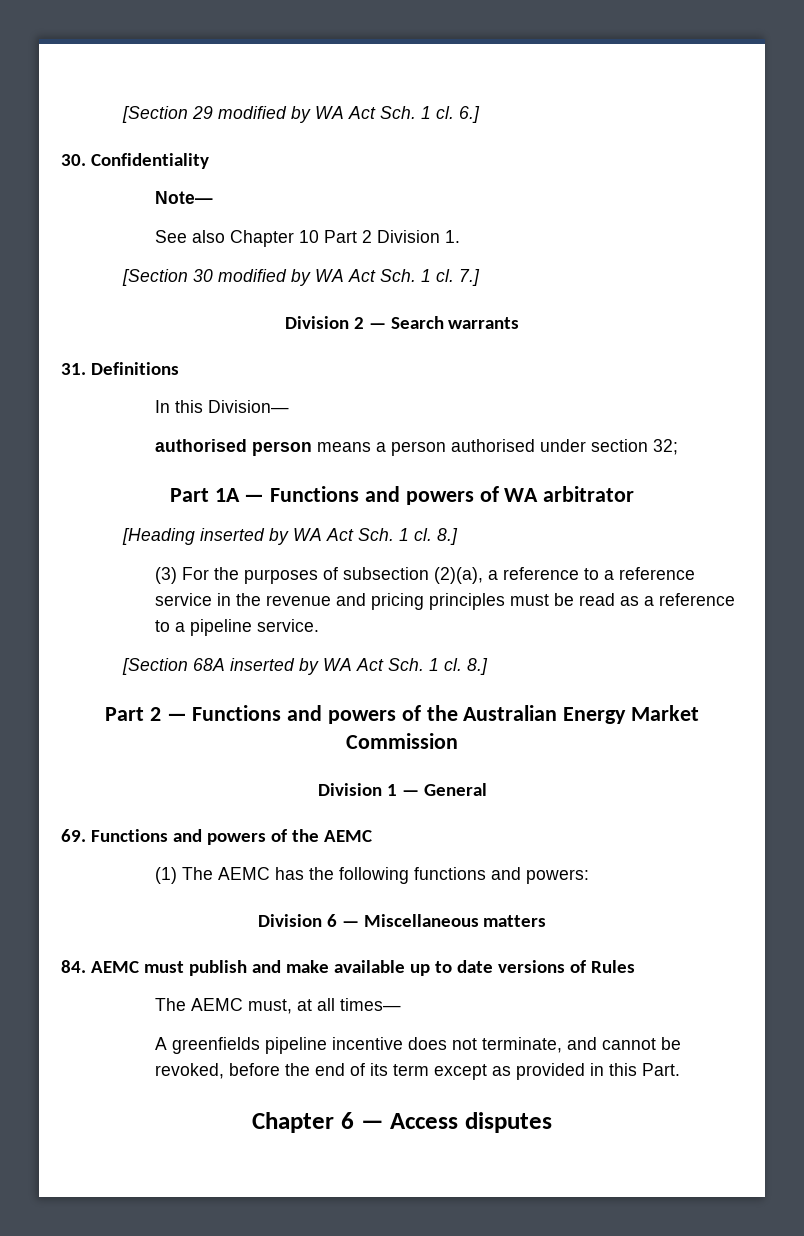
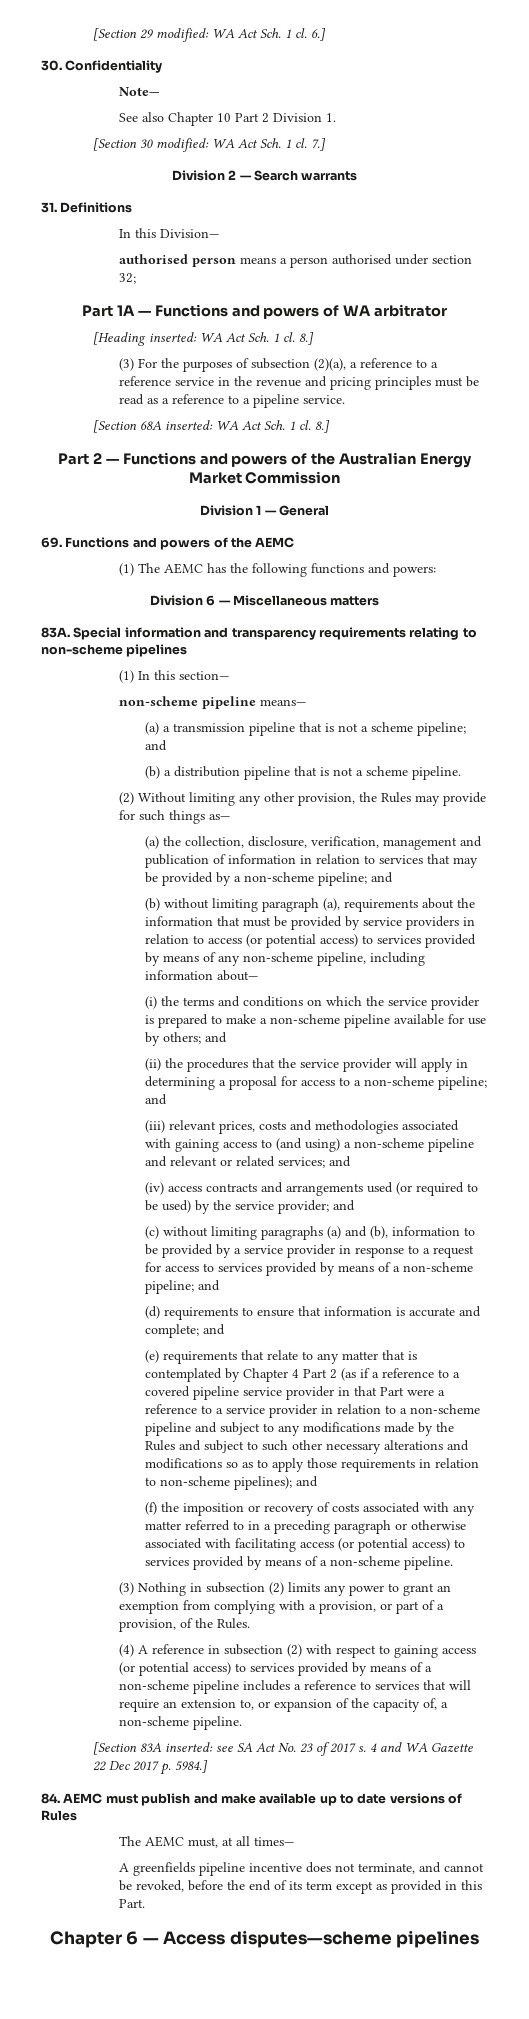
[218,106,312,123] modified by -> [156,28,210,42] modified:
[218,269,312,286] modified by -> [156,138,210,152] modified:
[200,528,290,545] inserted by -> [149,332,198,342] inserted:
[230,658,320,675] inserted by -> [165,420,214,430] inserted:
(547, 921) none -> [41,627,477,640] [41,644,188,657] [119,670,230,683] [119,696,307,709] [145,722,467,736] [145,740,168,751] [145,766,462,780] [119,792,487,806] [119,810,231,824] [145,836,483,850] [145,854,479,868] [145,872,394,886] [145,898,476,912] [145,916,476,930] [145,934,477,948] [145,952,426,966] [145,970,259,981] [145,996,480,1010] [145,1014,487,1028] [145,1032,228,1046] [145,1058,469,1072] [145,1076,488,1090] [145,1094,168,1105] [145,1120,460,1134] [145,1138,475,1152] [145,1156,352,1168] [145,1182,479,1196] [145,1200,356,1214] [145,1226,476,1240] [145,1244,475,1258] [145,1262,474,1276] [145,1280,221,1294] [145,1306,482,1320] [145,1324,226,1338] [145,1350,418,1364] [145,1368,461,1382] [145,1386,446,1400] [145,1404,481,1418] [145,1422,455,1436] [145,1440,470,1454] [145,1458,480,1472] [145,1476,319,1490] [145,1502,476,1516] [145,1520,467,1534] [145,1538,466,1552] [145,1556,454,1570] [119,1582,452,1596] [119,1600,445,1614] [119,1618,251,1632] [119,1644,477,1658] [119,1662,433,1676] [119,1680,472,1694] [119,1698,449,1712] [119,1716,243,1730] [93,1742,474,1756] [93,1760,209,1775] // 83A. Special information and transparency requirements relating to non-scheme pipelines // (1) In this section— // non-scheme pipeline means— // (a) a transmission pipeline that is not a scheme pipeline; and // (b) a distribution pipeline that is not a scheme pipeline. // (2) Without limiting any other provision, the Rules may provide for such things as— // (a) the collection, disclosure, verification, management and publication of information in relation to services that may be provided by a non-scheme pipeline; and // (b) without limiting paragraph (a), requirements about the information that must be provided by service providers in relation to access (or potential access) to services provided by means of any non-scheme pipeline, including information about— // (i) the terms and conditions on which the service provider is prepared to make a non-scheme pipeline available for use by others; and // (ii) the procedures that the service provider will apply in determining a proposal for access to a non-scheme pipeline; and // (iii) relevant prices, costs and methodologies associated with gaining access to (and using) a non-scheme pipeline and relevant or related services; and // (iv) access contracts and arrangements used (or required to be used) by the service provider; and // (c) without limiting paragraphs (a) and (b), information to be provided by a service provider in response to a request for access to services provided by means of a non-scheme pipeline; and // (d) requirements to ensure that information is accurate and complete; and // (e) requirements that relate to any matter that is contemplated by Chapter 4 Part 2 (as if a reference to a covered pipeline service provider in that Part were a reference to a service provider in relation to a non-scheme pipeline and subject to any modifications made by the Rules and subject to such other necessary alterations and modifications so as to apply those requirements in relation to non-scheme pipelines); and // (f) the imposition or recovery of costs associated with any matter referred to in a preceding paragraph or otherwise associated with facilitating access (or potential access) to services provided by means of a non-scheme pipeline. // (3) Nothing in subsection (2) limits any power to grant an exemption from complying with a provision, or part of a provision, of the Rules. // (4) A reference in subsection (2) with respect to gaining access (or potential access) to services provided by means of a non-scheme pipeline includes a reference to services that will require an extension to, or expansion of the capacity of, a non-scheme pipeline. // [Section 83A inserted: see SA Act No. 23 of 2017 s. 4 and WA Gazette 22 Dec 2017 p. 5984.]
[465,1112,552,1133] disputes -> [229,1930,480,1948] disputes—scheme pipelines

